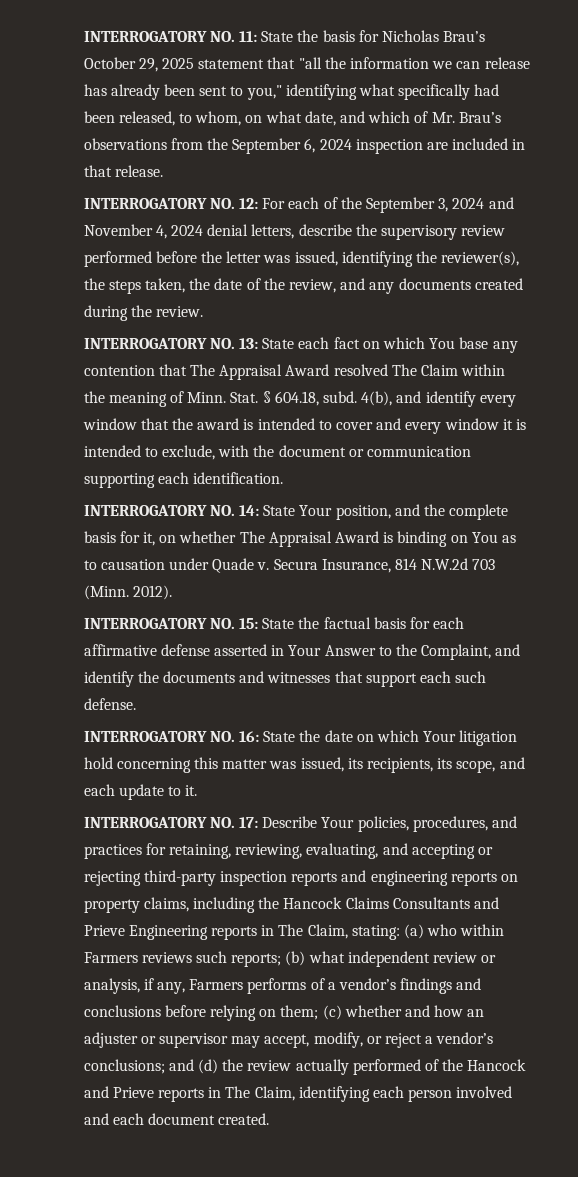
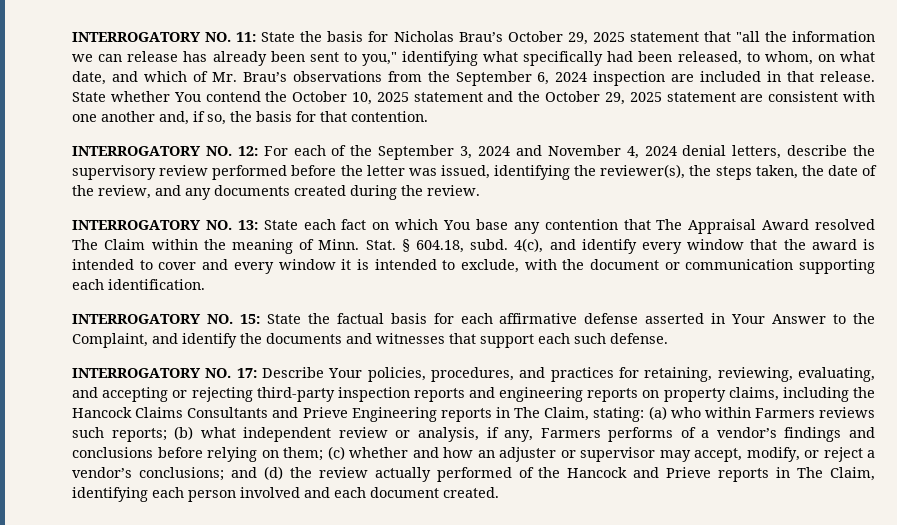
(163, 171) none -> [72,91,875,105] [72,111,429,125] State whether You contend the October 10, 2025 statement and the October 29, 2025 statement are consistent with one another and, if so, the basis for that contention.
[361,391,393,406] 4(b), -> [514,238,544,253] 4(c),
[83,504,509,520] [83,531,516,547] [83,558,496,573] [83,585,172,600] // INTERROGATORY NO. 14: State Your position, and the complete basis for it, on whether The Appraisal Award is binding on You as to causation under Quade v. Secura Insurance, 814 N.W.2d 703 (Minn. 2012). -> (206, 284) none
[83,730,518,746] [83,757,525,773] [83,784,198,800] // INTERROGATORY NO. 16: State the date on which Your litigation hold concerning this matter was issued, its recipients, its scope, and each update to it. -> (669, 338) none

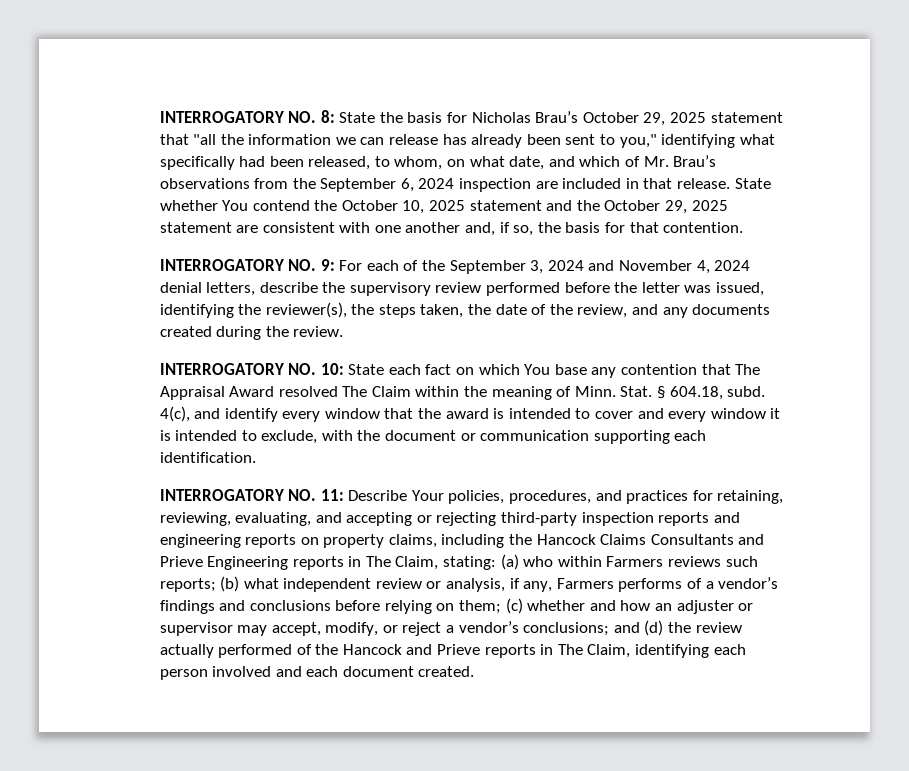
[72,32,257,42] INTERROGATORY NO. 11: -> [159,110,335,123] INTERROGATORY NO. 8:
[237,146,258,156] 12: -> [320,259,335,271] 9:
[237,220,258,230] 13: -> [320,363,344,375] 10:
[239,313,876,324] [72,333,669,348] [72,368,257,378] 15: State the factual basis for each affirmative defense asserted in Your Answer to the Complaint, and identify the documents and witnesses that support each such defense. // INTERROGATORY NO. 17: -> [320,489,344,501] 11:

